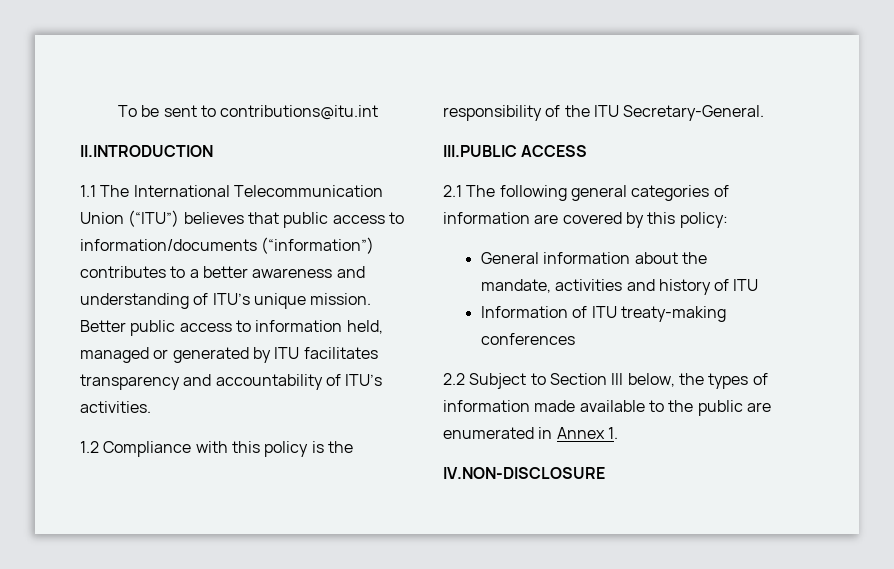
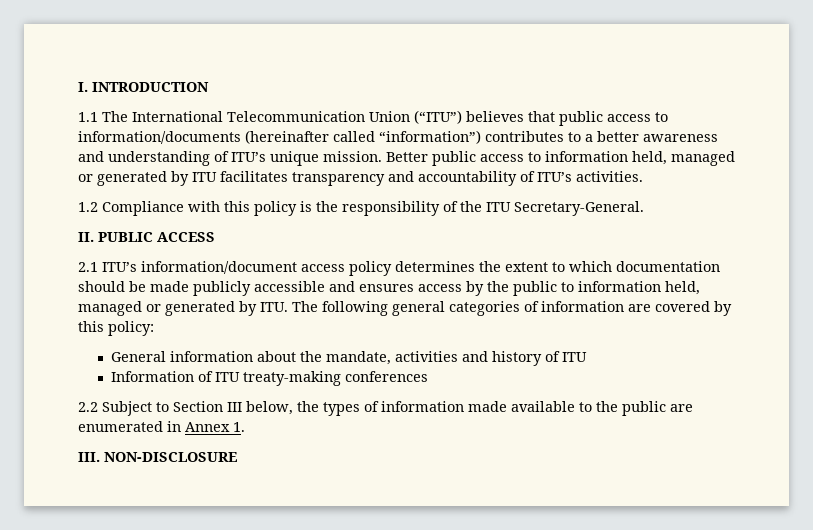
[117,105,379,120] [80,145,213,157] To be sent to contributions@itu.int // II.INTRODUCTION -> [78,82,209,92] I. INTRODUCTION
[261,237,375,254] (“information”) -> [245,130,481,144] (hereinafter called “information”)
[443,145,517,157] III.PUBLIC -> [78,232,153,242] II. PUBLIC
(462, 191) none -> [102,261,720,276] [78,281,700,296] [78,301,288,316] ITU’s information/document access policy determines the extent to which documentation should be made publicly accessible and ensures access by the public to information held, managed or generated by ITU.
[443,467,605,479] IV.NON-DISCLOSURE -> [78,452,237,462] III. NON-DISCLOSURE

